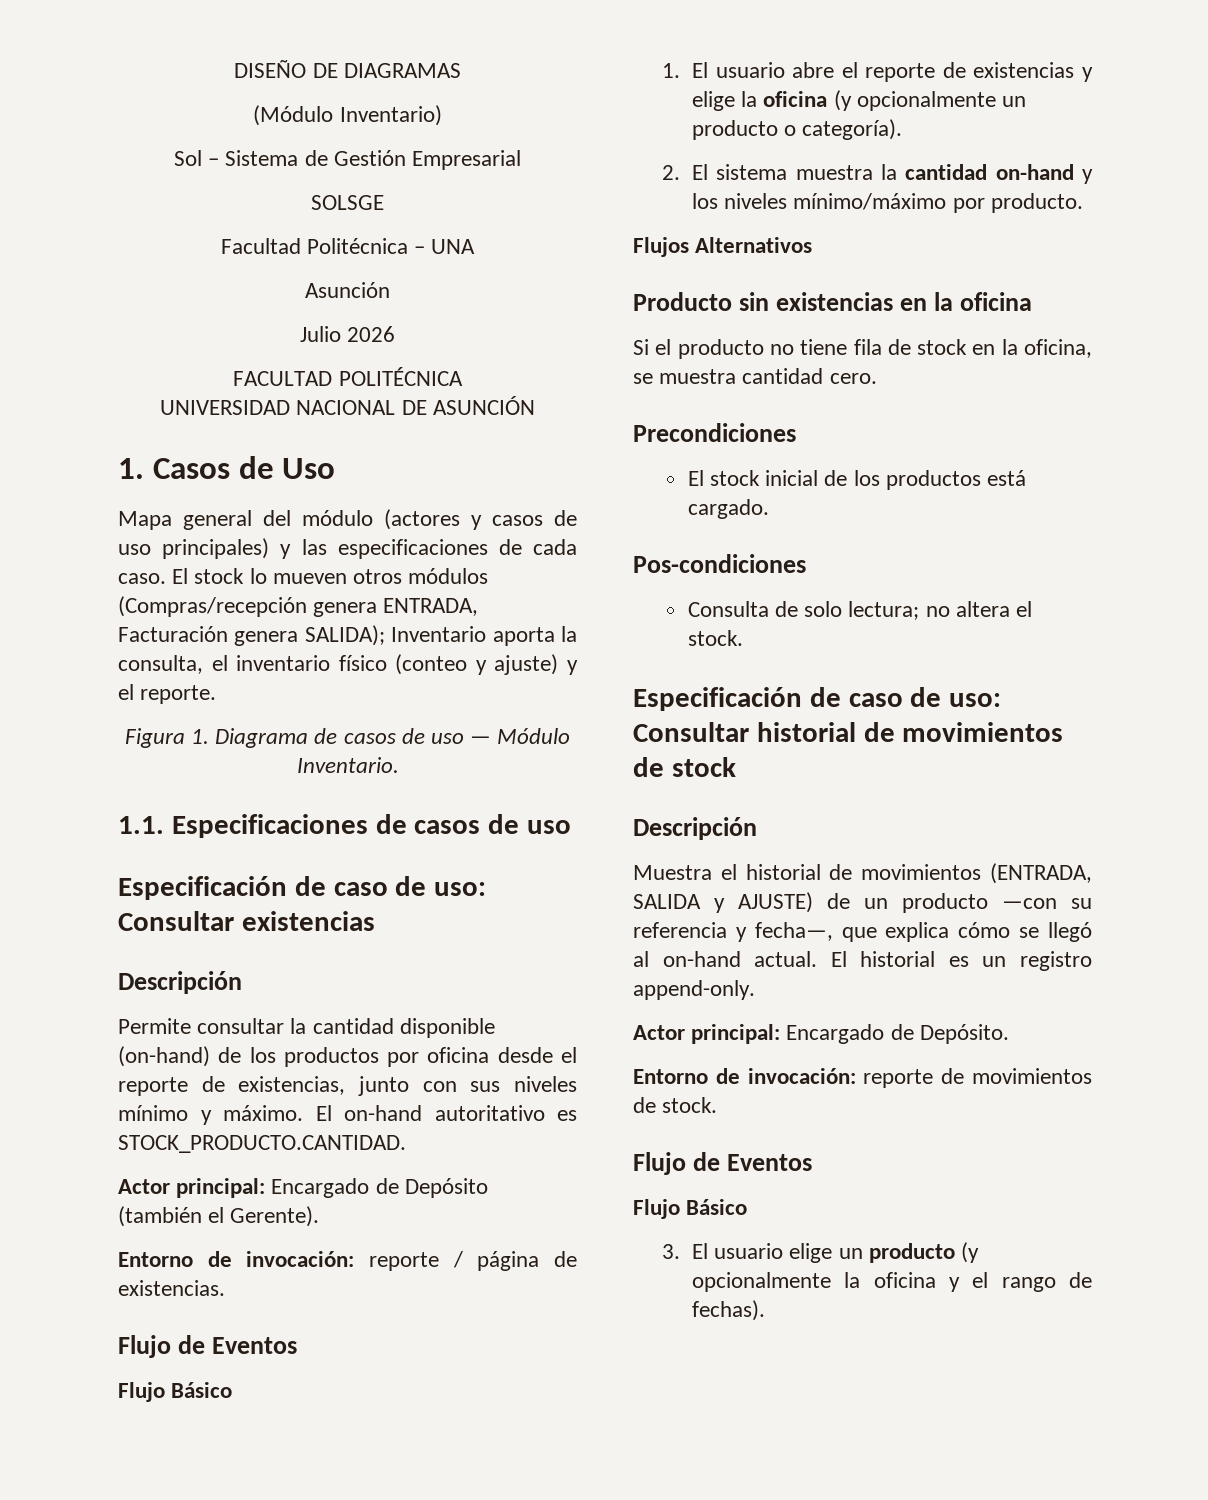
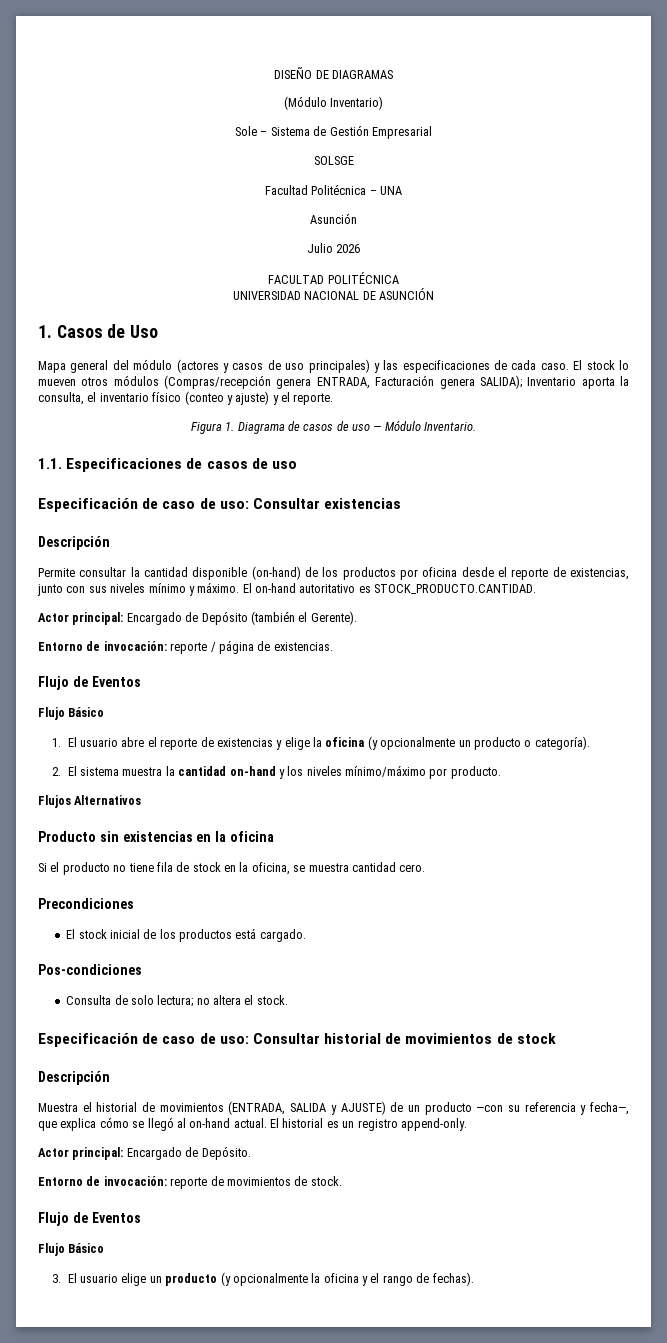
[173,150,202,166] Sol -> [235,126,258,136] Sole

